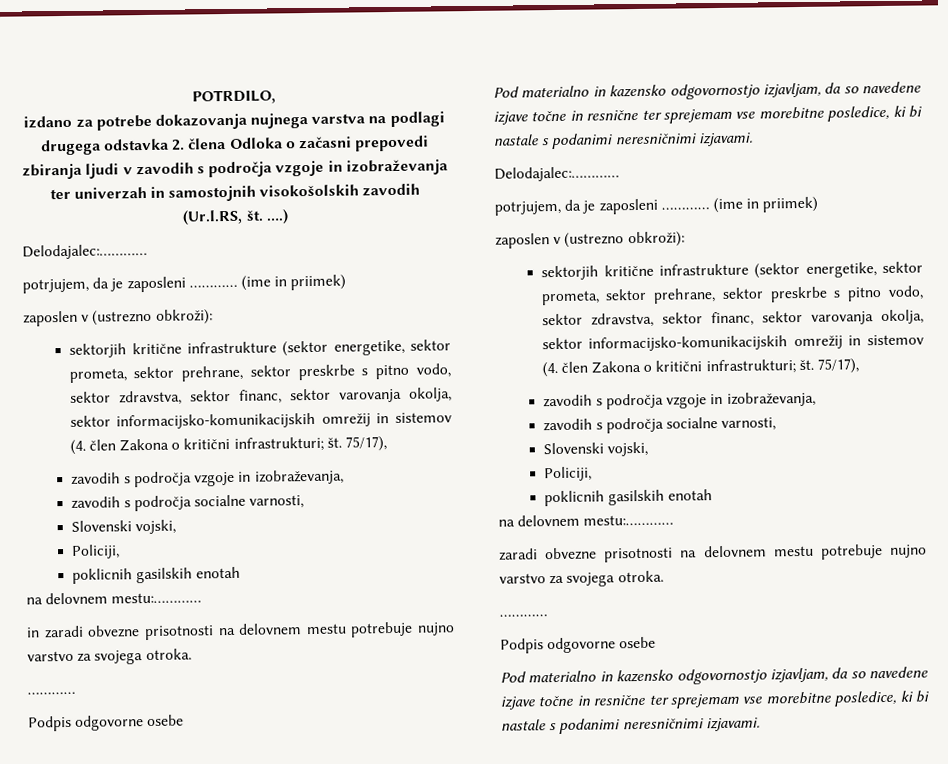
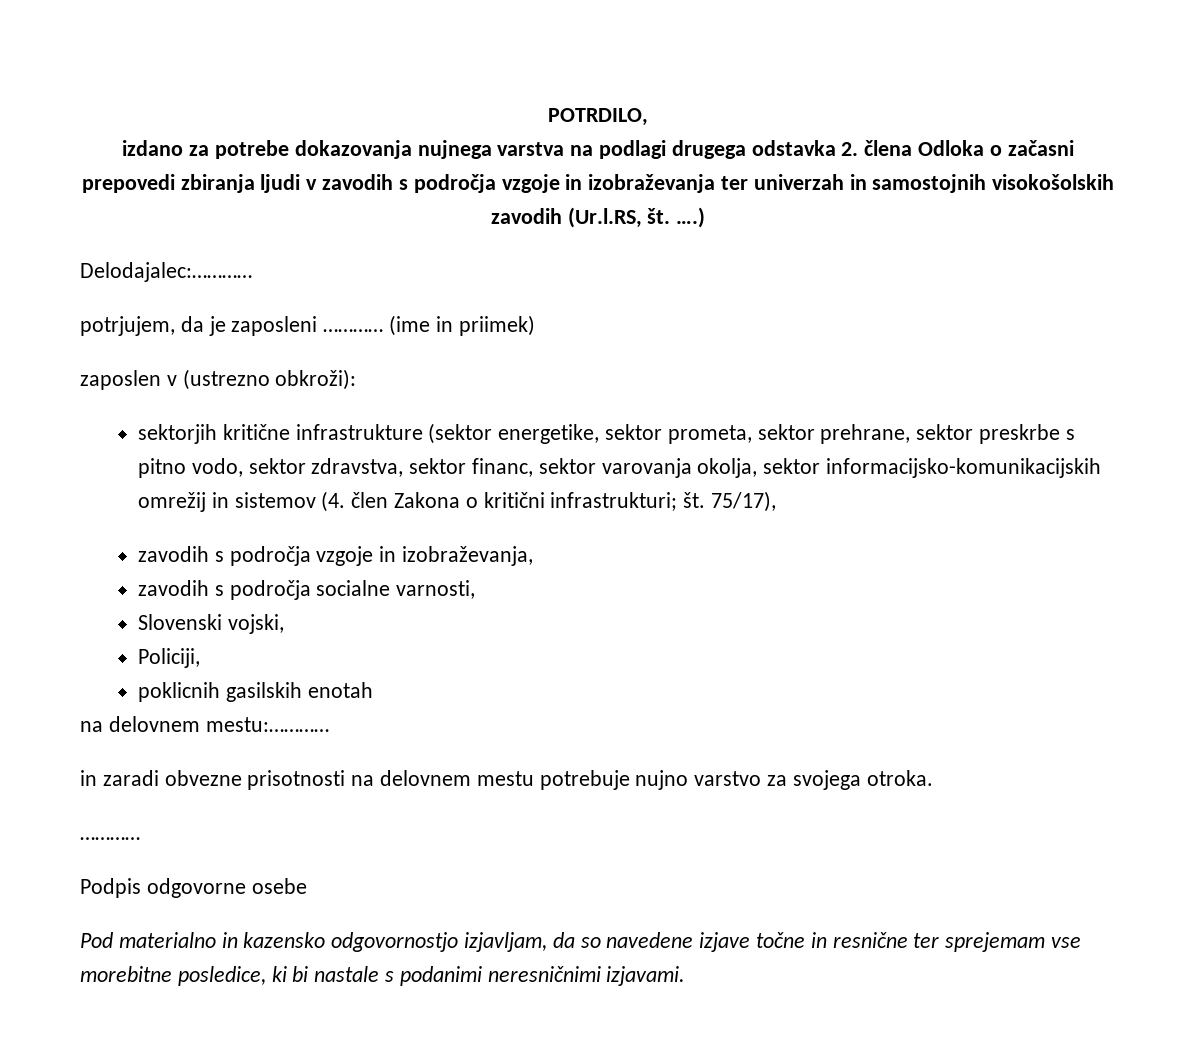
[494,166,620,182] [494,196,819,216] [495,231,685,249] [540,261,923,281] [540,285,924,306] [541,309,924,328] [541,334,924,352] [541,358,859,378] [542,391,816,410] [542,417,777,434] [542,441,648,457] [543,466,592,482] [543,489,713,507] [498,514,675,527] [499,544,927,563] [499,570,664,587] [499,614,548,617] [500,636,657,654] [500,666,928,685] [500,690,929,710] [501,717,760,734] // Delodajalec:………… // potrjujem, da je zaposleni ………… (ime in priimek) // zaposlen v (ustrezno obkroži): // sektorjih kritične infrastrukture (sektor energetike, sektor prometa, sektor prehrane, sektor preskrbe s pitno vodo, sektor zdravstva, sektor financ, sektor varovanja okolja, sektor informacijsko-komunikacijskih omrežij in sistemov (4. člen Zakona o kritični infrastrukturi; št. 75/17), // zavodih s področja vzgoje in izobraževanja, // zavodih s področja socialne varnosti, // Slovenski vojski, // Policiji, // poklicnih gasilskih enotah // na delovnem mestu:………… // zaradi obvezne prisotnosti na delovnem mestu potrebuje nujno varstvo za svojega otroka. // ………… // Podpis odgovorne osebe // Pod materialno in kazensko odgovornostjo izjavljam, da so navedene izjave točne in resnične ter sprejemam vse morebitne posledice, ki bi nastale s podanimi neresničnimi izjavami. -> (686, 976) none

